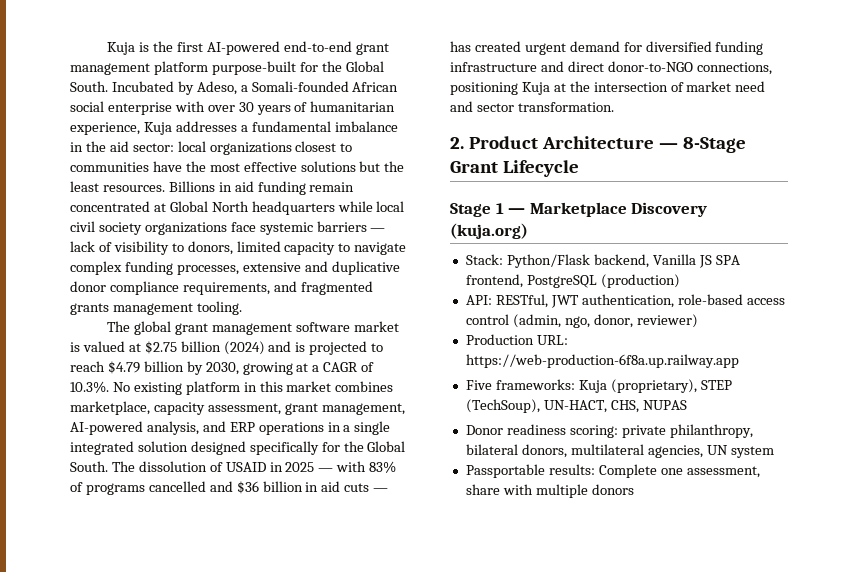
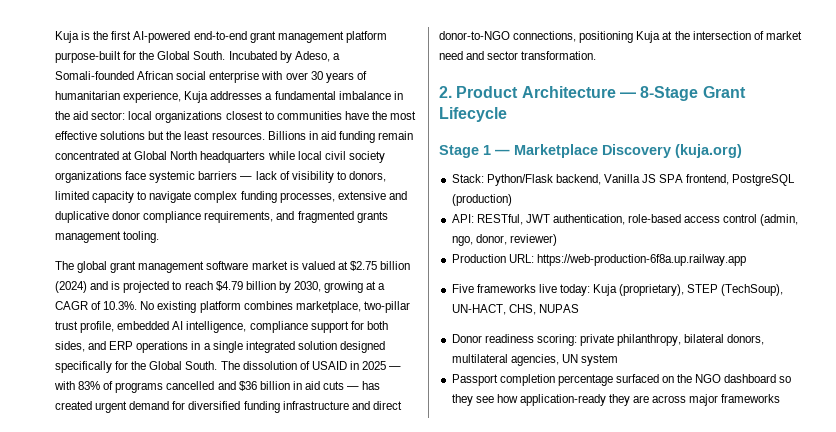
[243,381,394,392] [70,401,405,415] [70,421,199,435] in this market combines marketplace, capacity assessment, grant management, AI-powered analysis, -> [243,301,410,313] [55,321,388,333] [55,341,85,352] combines marketplace, two-pillar trust profile, embedded AI intelligence, compliance support for both sides,
[495,379,575,390] frameworks: -> [476,284,590,296] frameworks live today:
[465,464,760,478] [465,484,634,498] Passportable results: Complete one assessment, share with multiple donors -> [451,374,792,386] [451,394,781,406] Passport completion percentage surfaced on the NGO dashboard so they see how application-ready they are across major frameworks

